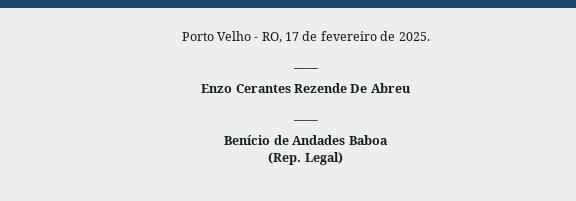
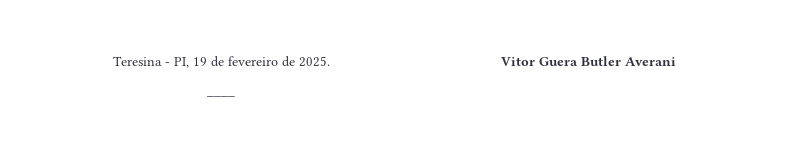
[181,31,299,43] Porto Velho - RO, 17 -> [112,56,207,68] Teresina - PI, 19
[201,83,411,93] [292,119,318,121] [224,135,388,145] [268,152,343,165] Enzo Cerantes Rezende De Abreu // ____ // Benício de Andades Baboa // (Rep. Legal) -> [500,56,676,66] Vitor Guera Butler Averani

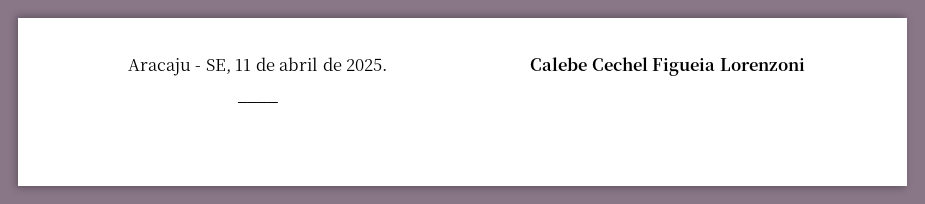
[112,56,278,68] Teresina - PI, 19 de fevereiro -> [127,57,319,76] Aracaju - SE, 11 de abril
[500,56,676,66] Vitor Guera Butler Averani -> [530,57,805,76] Calebe Cechel Figueia Lorenzoni

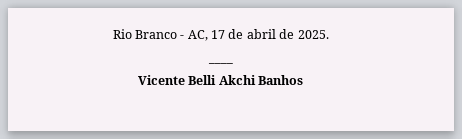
[127,58,252,76] Aracaju - SE, 11 -> [112,29,225,41] Rio Branco - AC, 17
[530,57,805,76] Calebe Cechel Figueia Lorenzoni -> [137,75,304,85] Vicente Belli Akchi Banhos

